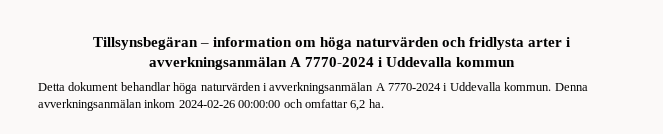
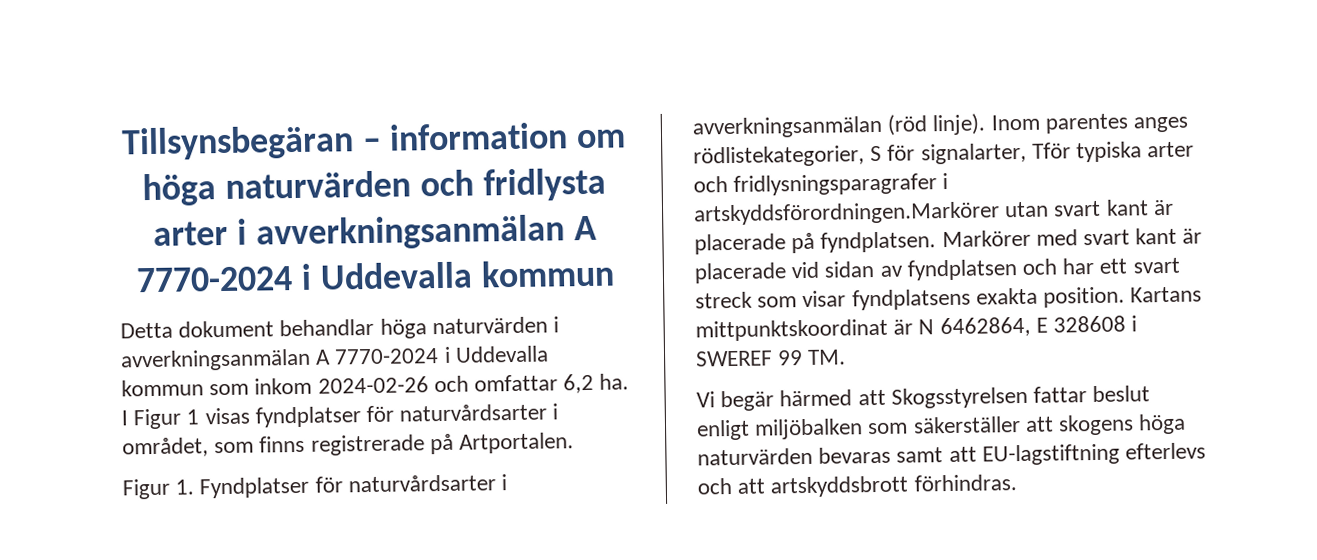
[504,82,588,91] [38,99,142,111] kommun. Denna avverkningsanmälan -> [121,379,250,397] kommun som
[238,100,281,108] 00:00:00 -> (429, 385) none
(384, 103) none -> [121,403,559,430] [122,432,575,458] [122,474,508,500] [692,113,1190,139] [693,141,1195,168] [693,172,949,196] [693,199,1174,226] [694,227,1203,255] [694,257,1180,284] [695,286,1203,311] [695,315,1138,342] [695,349,847,367] [696,385,1151,412] [696,413,1187,441] [697,442,1207,466] [697,474,1017,498] I Figur 1 visas fyndplatser för naturvårdsarter i området, som finns registrerade på Artportalen. // Figur 1. Fyndplatser för naturvårdsarter i avverkningsanmälan (röd linje). Inom parentes anges rödlistekategorier, S för signalarter, Tför typiska arter och fridlysningsparagrafer i artskyddsförordningen.Markörer utan svart kant är placerade på fyndplatsen. Markörer med svart kant är placerade vid sidan av fyndplatsen och har ett svart streck som visar fyndplatsens exakta position. Kartans mittpunktskoordinat är N 6462864, E 328608 i SWEREF 99 TM. // Vi begär härmed att Skogsstyrelsen fattar beslut enligt miljöbalken som säkerställer att skogens höga naturvärden bevaras samt att EU-lagstiftning efterlevs och att artskyddsbrott förhindras.

